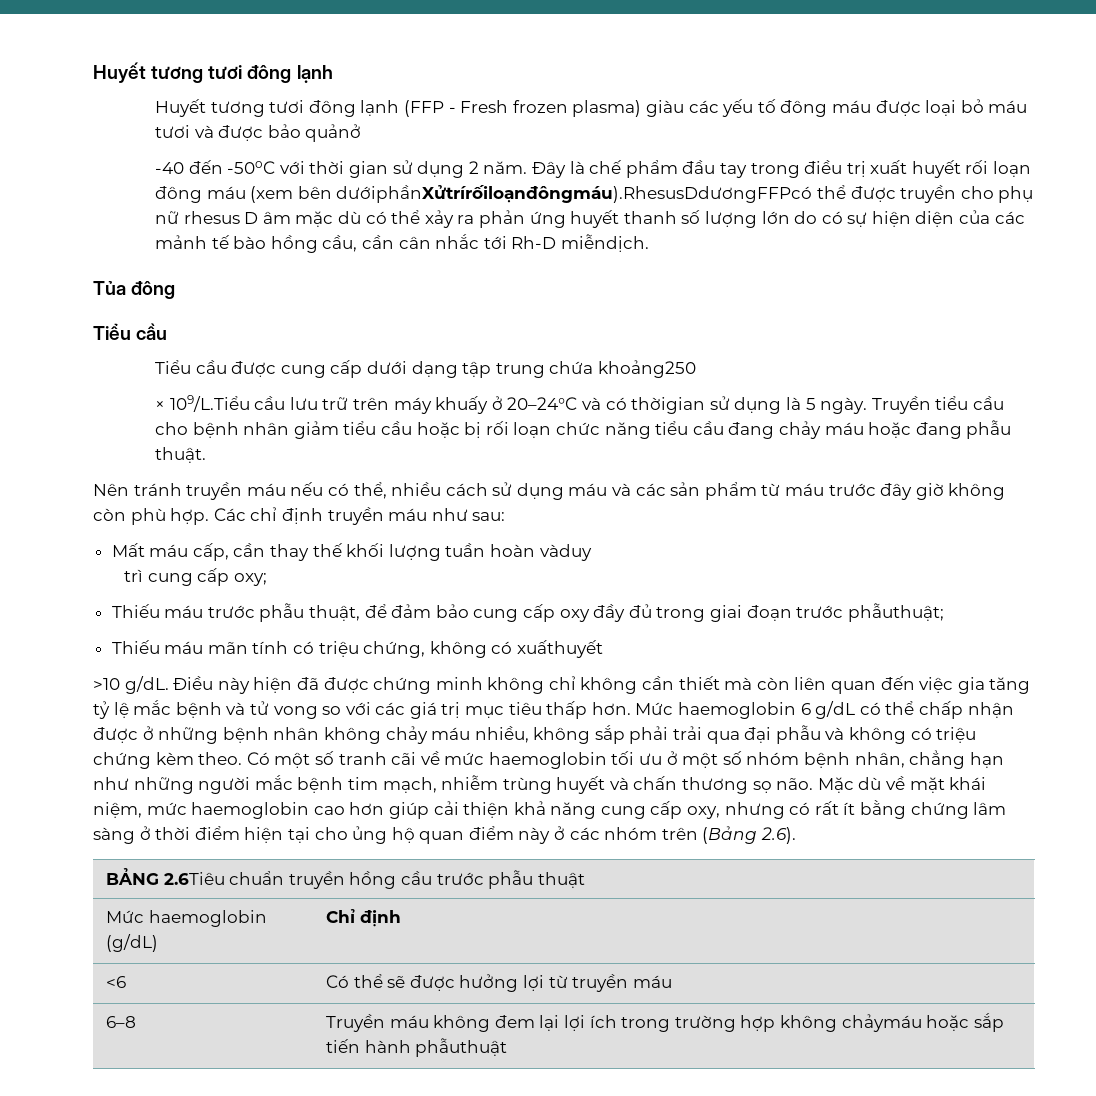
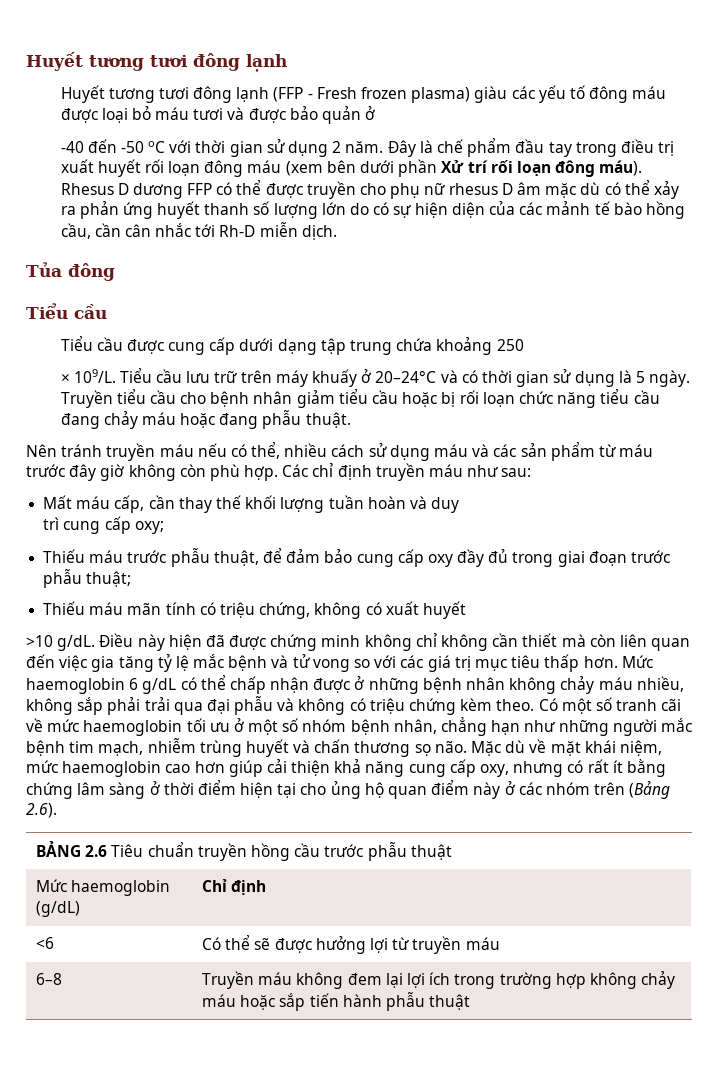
[305,124,362,142] quảnở -> [322,106,377,124] quản ở
[227,161,276,174] -50oC -> [120,141,166,153] -50 oC
[336,185,813,203] dướiphầnXửtrírốiloạnđôngmáu).RhesusDdươngFFPcó -> [360,159,643,177] [60,182,233,199] dưới phần Xử trí rối loạn đông máu). Rhesus D dương FFP có
[560,234,649,252] miễndịch. -> [259,222,337,240] miễn dịch.
[597,360,696,378] khoảng250 -> [436,337,524,355] khoảng 250
[169,395,250,412] 109/L.Tiểu -> [73,368,152,383] 109/L. Tiểu
[631,397,706,414] thờigian -> [481,370,550,387] thời gian
[539,544,592,561] vàduy -> [409,496,460,513] và duy
[847,603,944,622] phẫuthuật; -> [43,569,132,588] phẫu thuật;
[517,640,604,658] xuấthuyết -> [385,601,466,619] xuất huyết
[163,872,225,885] 2.6Tiêu -> [85,844,144,857] 2.6 Tiêu
[841,1014,922,1032] chảymáu -> [641,971,676,989] [202,994,237,1007] chảy máu
[415,1038,508,1057] phẫuthuật -> [385,992,471,1011] phẫu thuật

